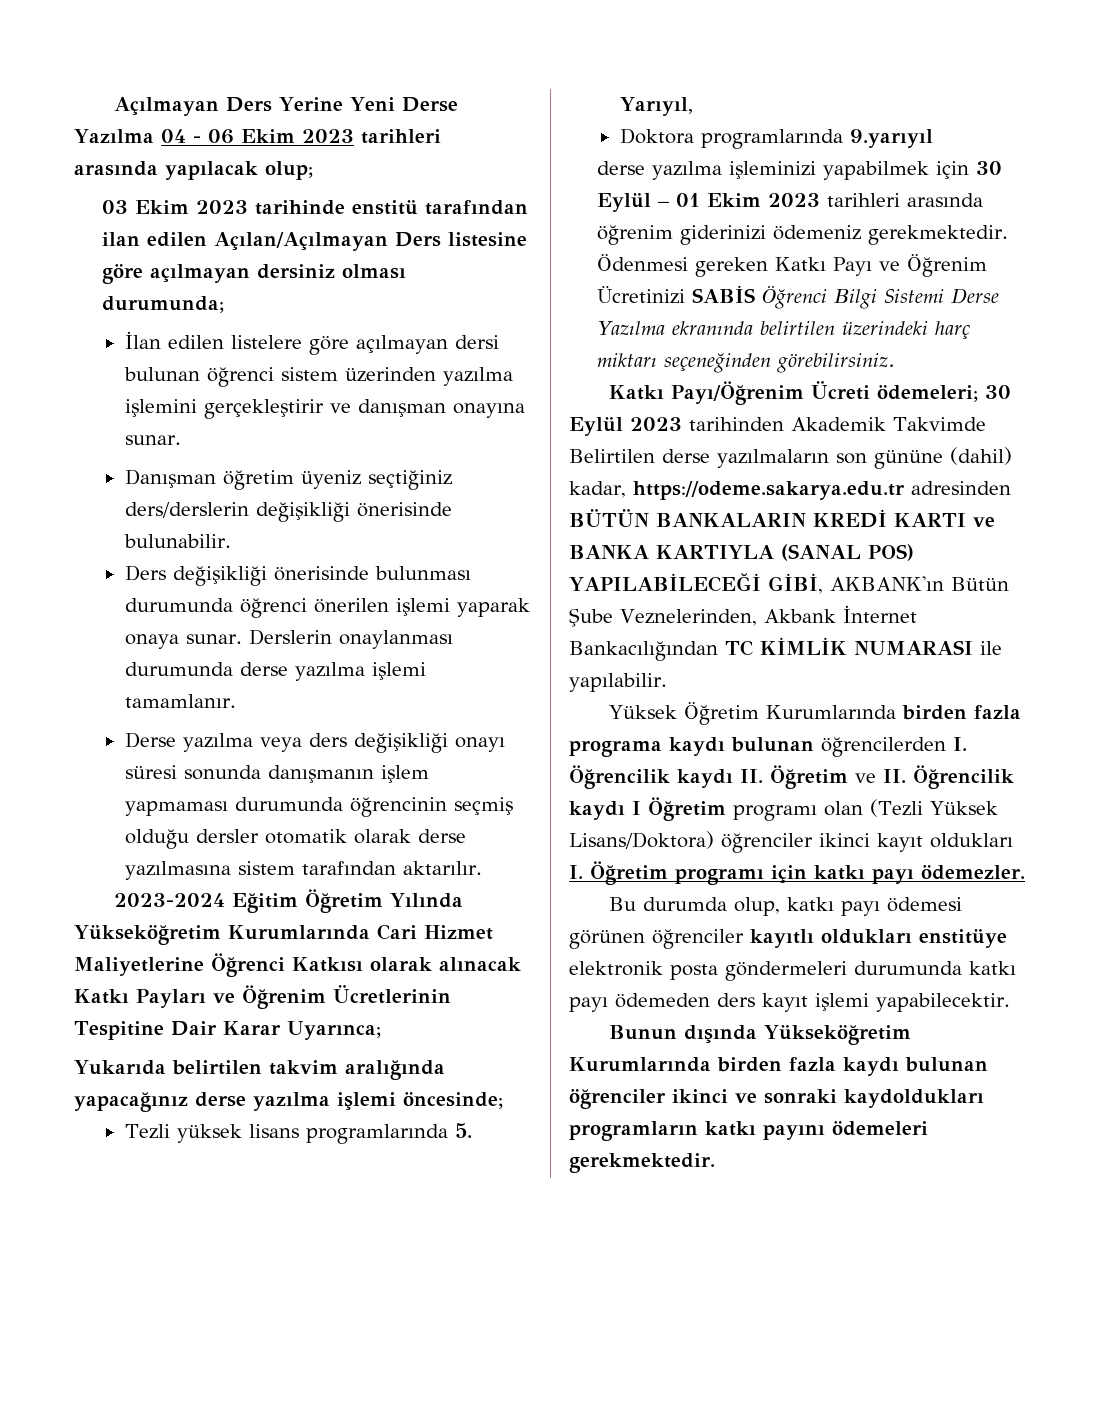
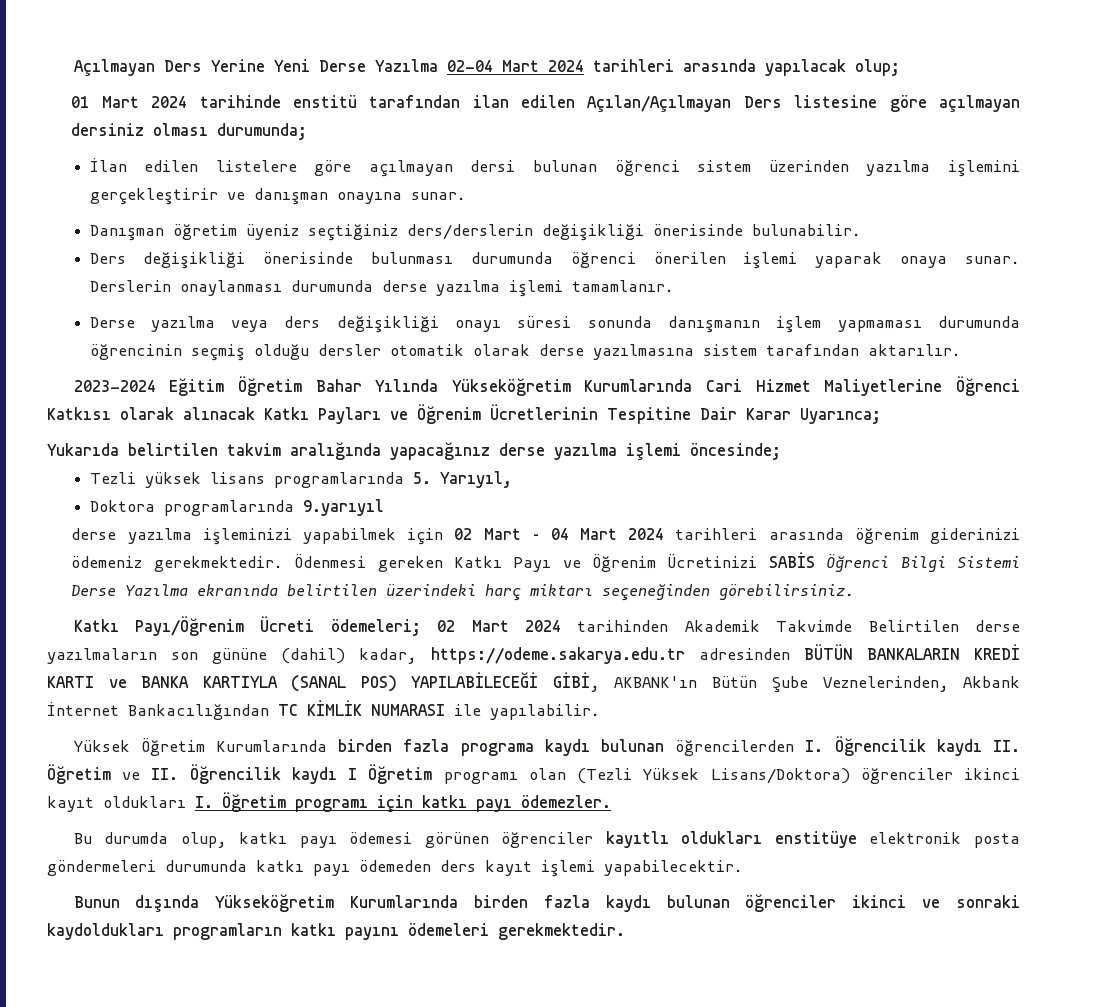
[160,129,354,144] 04 - 06 Ekim 2023 -> [446,60,584,72] 02-04 Mart 2024
[102,200,249,214] 03 Ekim 2023 -> [71,96,188,108] 01 Mart 2024
(384, 901) none -> [315,379,362,392] Bahar
[976,161,1003,175] [597,193,821,212] 30 Eylül – 01 Ekim 2023 -> [454,528,665,540] 02 Mart – 04 Mart 2024
[985,385,1012,399] [569,417,682,436] 30 Eylül 2023 -> [437,620,561,632] 02 Mart 2024

